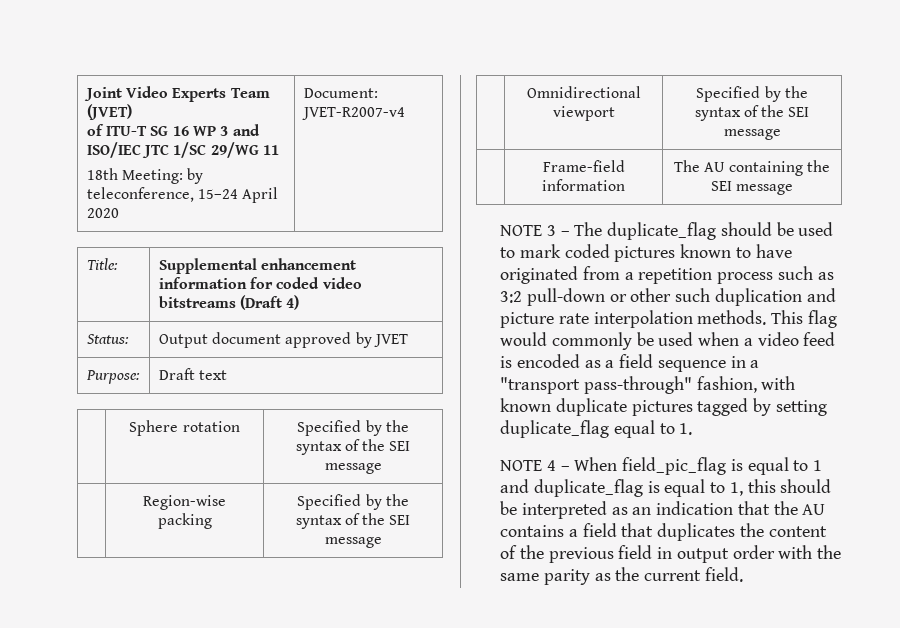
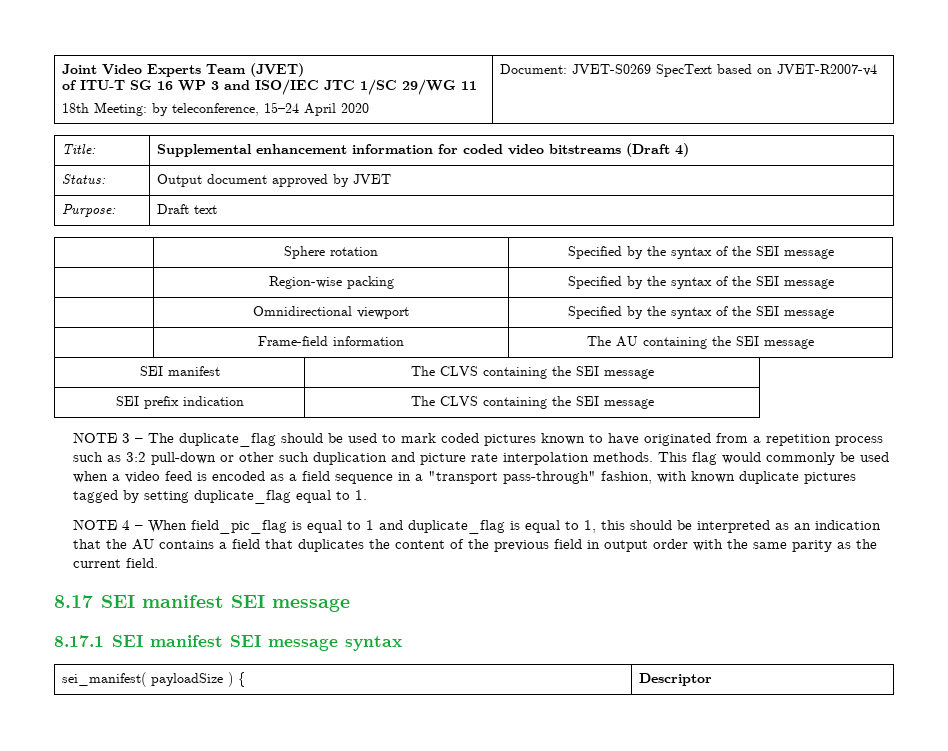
(378, 93) none -> [572,64,773,77] JVET-S0269 SpecText based on
(794, 189) none -> [139,366,220,376] [410,366,654,379] [115,396,244,409] [410,396,654,409] // SEI manifest | The CLVS containing the SEI message // SEI prefix indication | The CLVS containing the SEI message
(743, 574) none -> [54,595,350,612] [54,635,402,651] [62,672,246,687] [639,673,713,686] // 8.17 SEI manifest SEI message // 8.17.1 SEI manifest SEI message syntax // sei_manifest( payloadSize ) { | Descriptor

